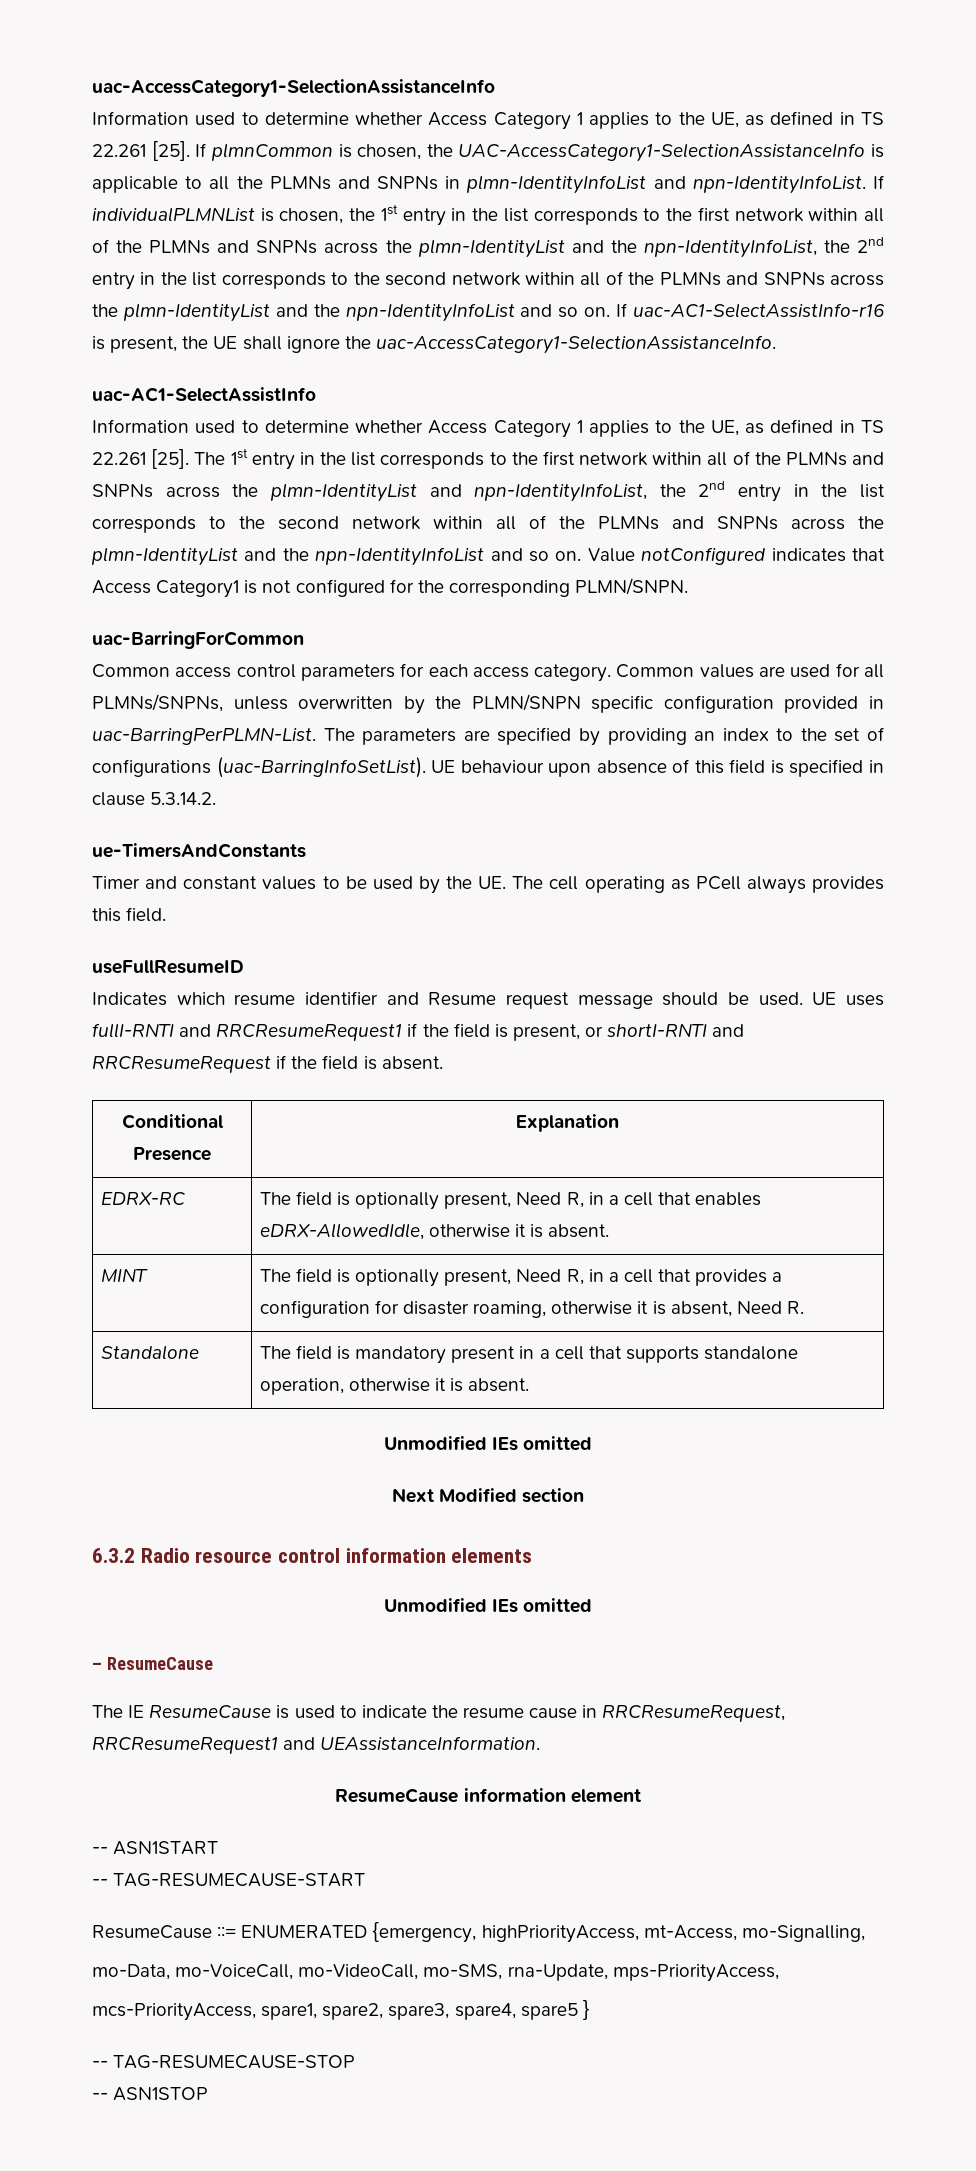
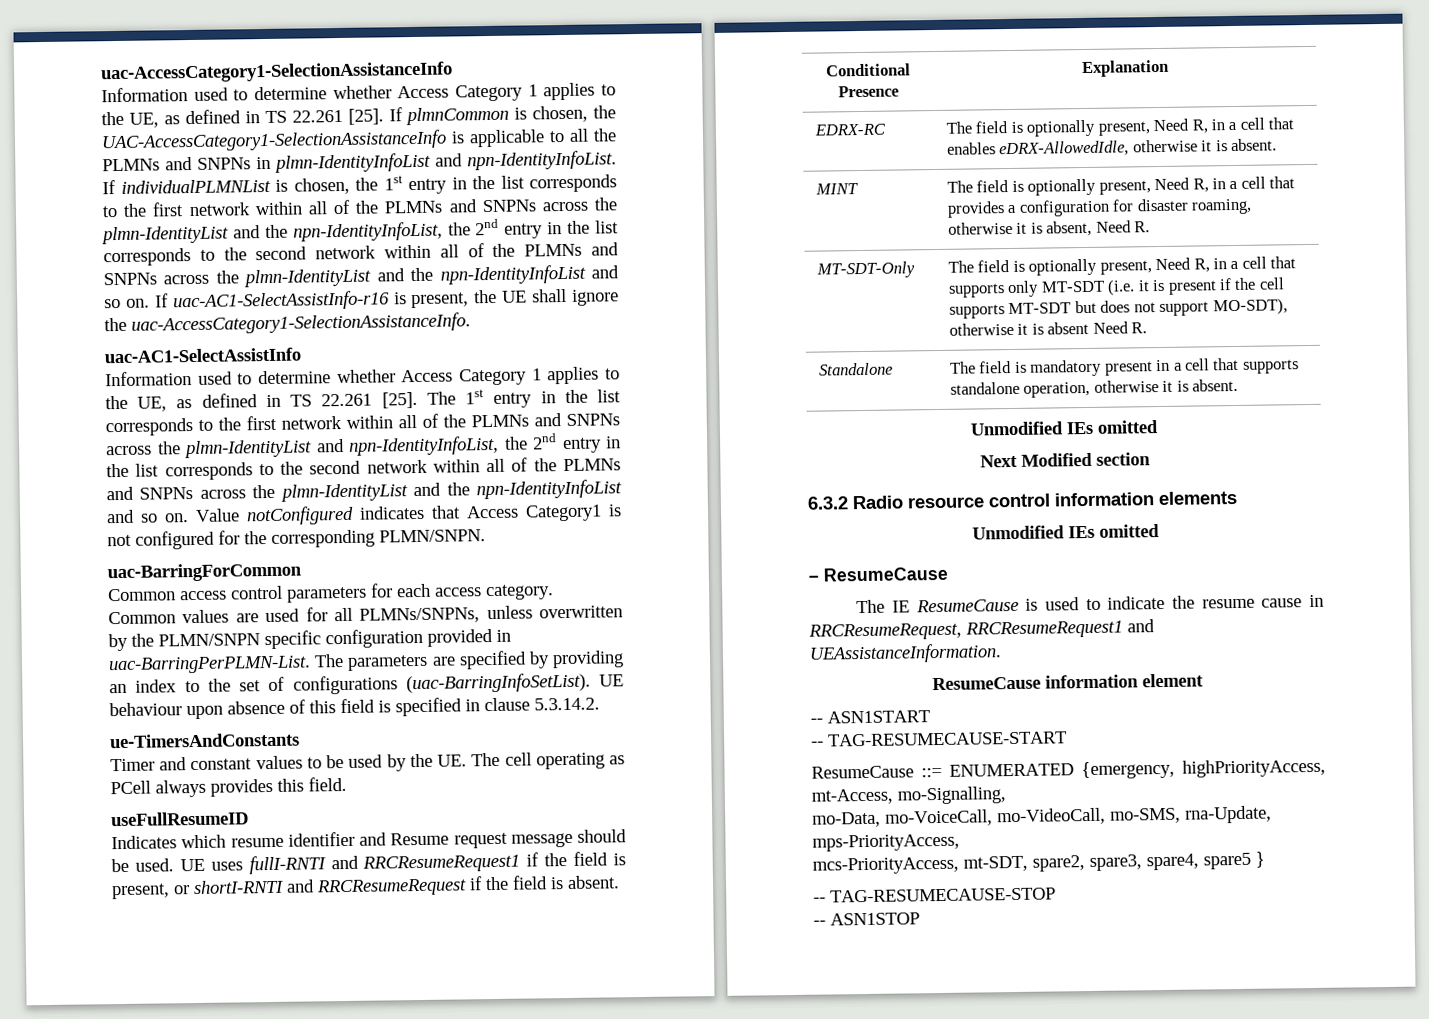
(804, 1307) none -> [815,261,915,279] [947,256,1297,276] [947,277,1285,298] [948,298,1288,319] [948,321,1148,336] // MT-SDT-Only | The field is optionally present, Need R, in a cell that supports only MT-SDT (i.e. it is present if the cell supports MT-SDT but does not support MO-SDT), otherwise it is absent Need R.
[261,2003,318,2020] spare1, -> [963,855,1028,872] mt-SDT,

